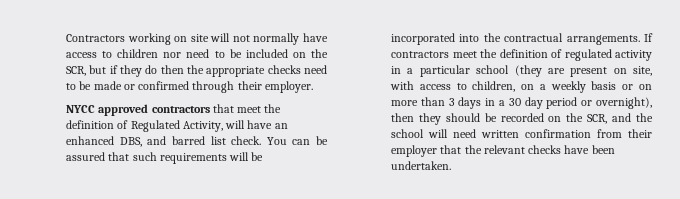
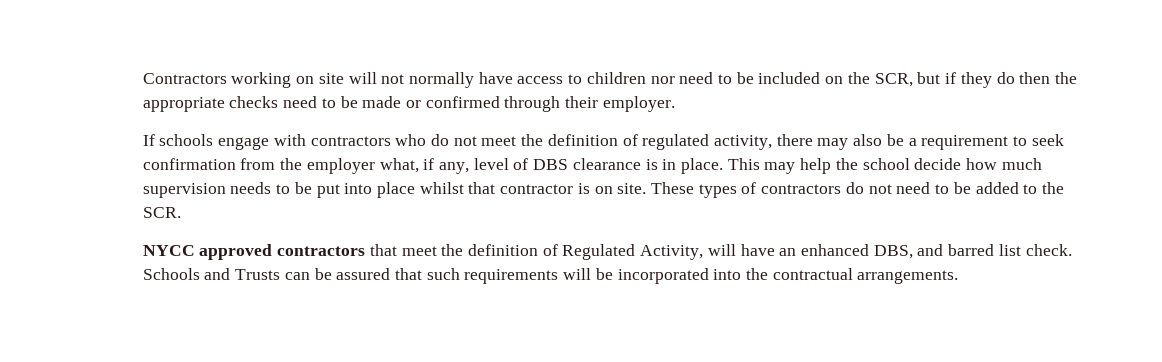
(313, 87) none -> [142,134,1064,150] [142,158,1042,174] [142,182,1065,198] [142,207,181,218] // If schools engage with contractors who do not meet the definition of regulated activity, there may also be a requirement to seek confirmation from the employer what, if any, level of DBS clearance is in place. This may help the school decide how much supervision needs to be put into place whilst that contractor is on site. These types of contractors do not need to be added to the SCR.
[266,137,287,145] You -> [142,268,281,280] Schools and Trusts
[644,33,653,42] [391,49,652,61] [391,65,652,77] [390,81,652,93] [391,97,652,109] [391,113,653,125] [391,129,652,138] [391,145,615,157] [391,161,452,170] If contractors meet the definition of regulated activity in a particular school (they are present on site, with access to children, on a weekly basis or on more than 3 days in a 30 day period or overnight), then they should be recorded on the SCR, and the school will need written confirmation from their employer that the relevant checks have been undertaken. -> (959, 277) none

